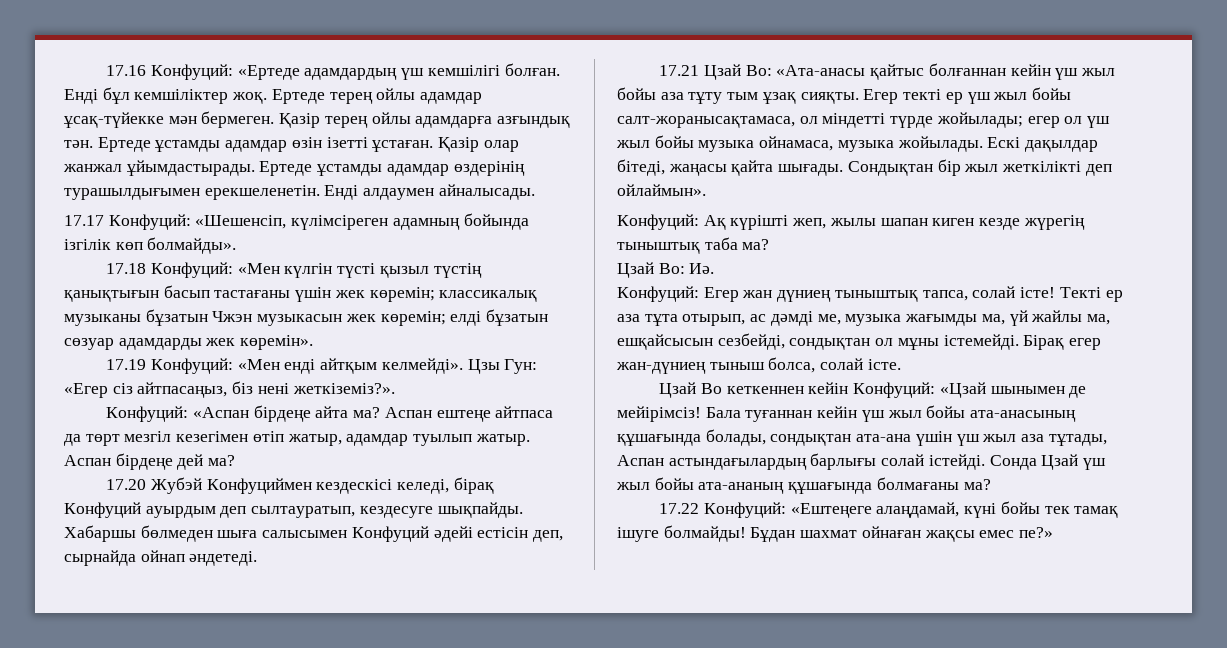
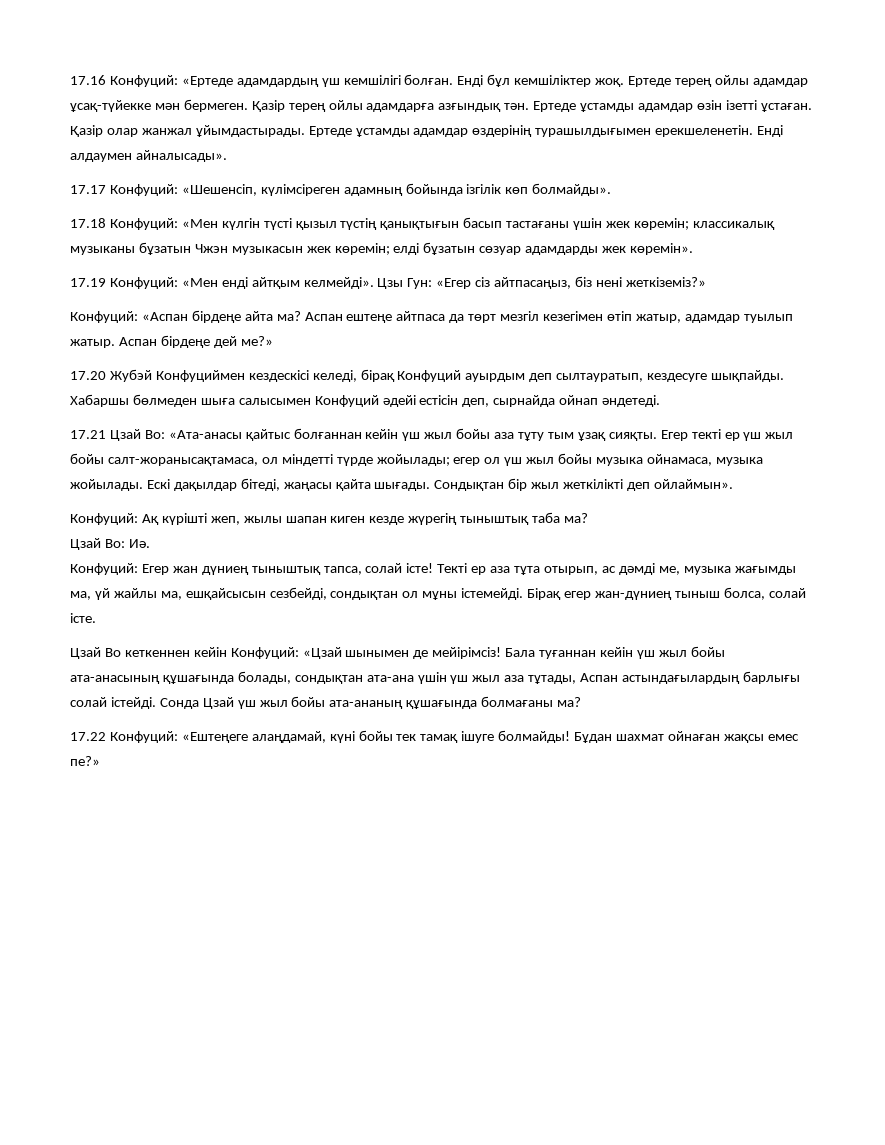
[438,184,535,200] айналысады. -> [135,150,227,162] айналысады».
[292,383,395,394] жеткіземіз?». -> [625,277,706,287] жеткіземіз?»
[208,455,236,466] ма? -> [240,336,273,346] ме?»

